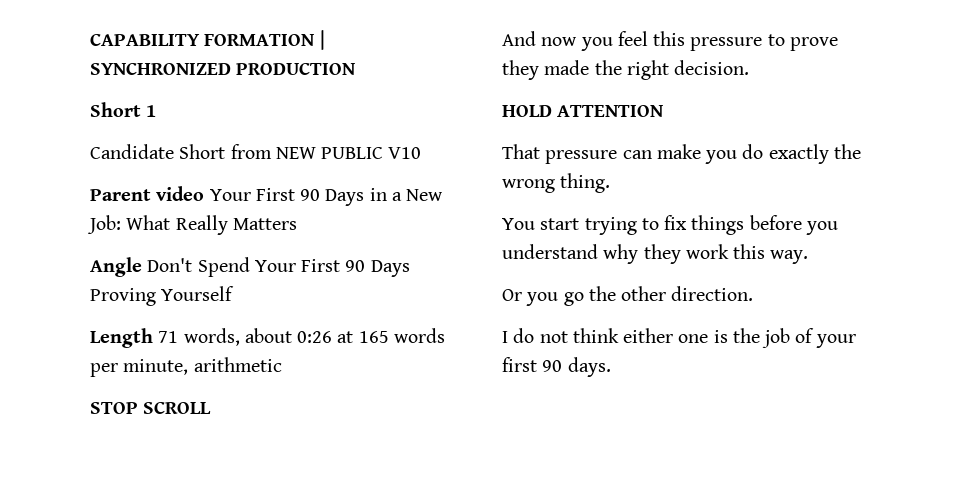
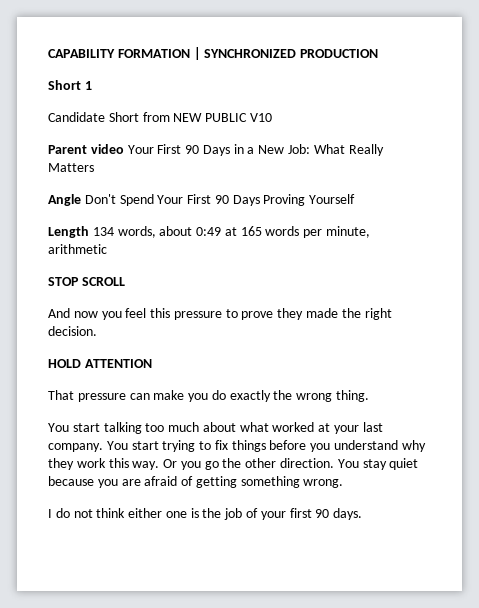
[158,331,179,343] 71 -> [92,227,114,236] 134
[297,331,333,343] 0:26 -> [196,227,222,236] 0:49
(580, 224) none -> [103,422,383,434] [48,441,159,452] talking too much about what worked at your last company. You start
(809, 257) // -> (160, 465) none
(754, 293) none -> [337,458,419,470] [48,476,344,488] You stay quiet because you are afraid of getting something wrong.

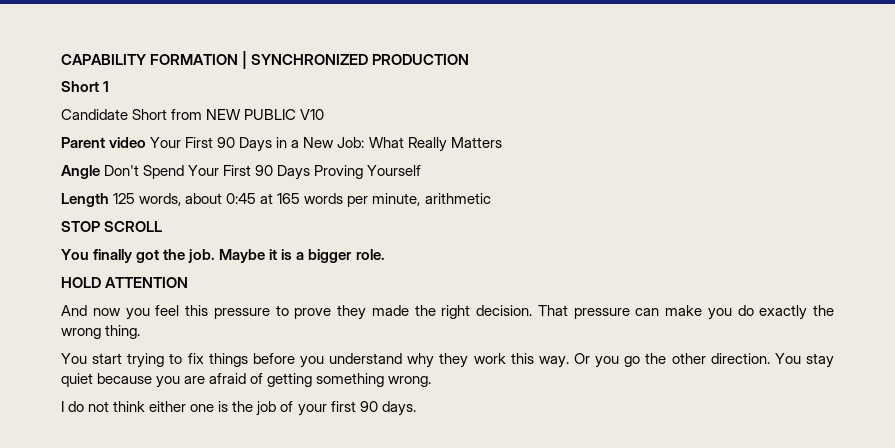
[92,227,114,236] 134 -> [113,193,136,204] 125
[196,227,222,236] 0:49 -> [226,193,257,204] 0:45
(125, 281) none -> [61,249,385,263] [61,277,189,288] // You finally got the job. Maybe it is a bigger role. // HOLD ATTENTION
[48,359,152,368] // HOLD ATTENTION // -> (532, 310) none
[103,422,383,434] [48,441,159,452] talking too much about what worked at your last company. You start -> (123, 358) none

